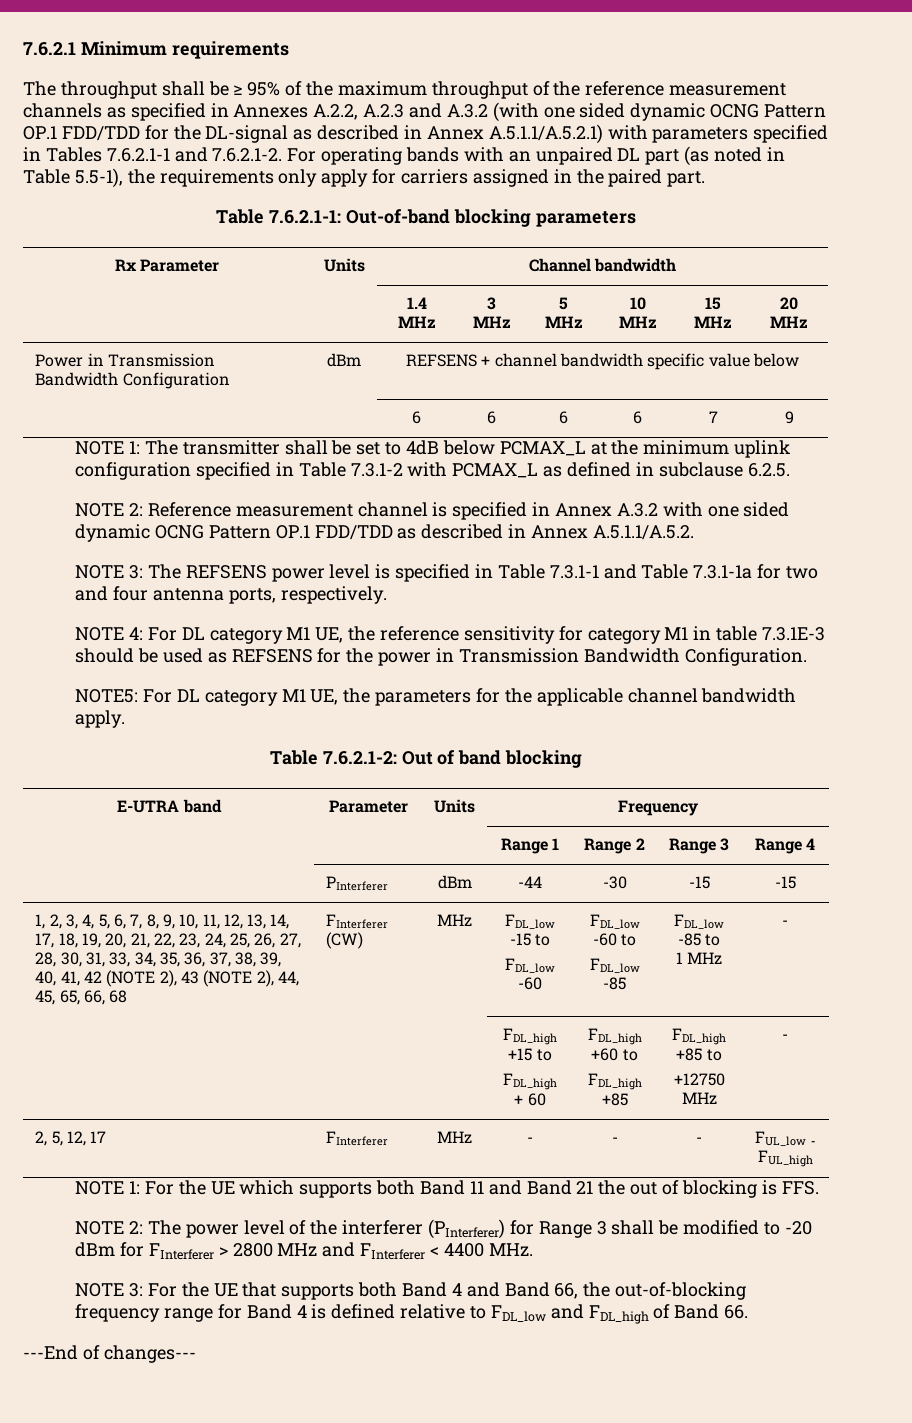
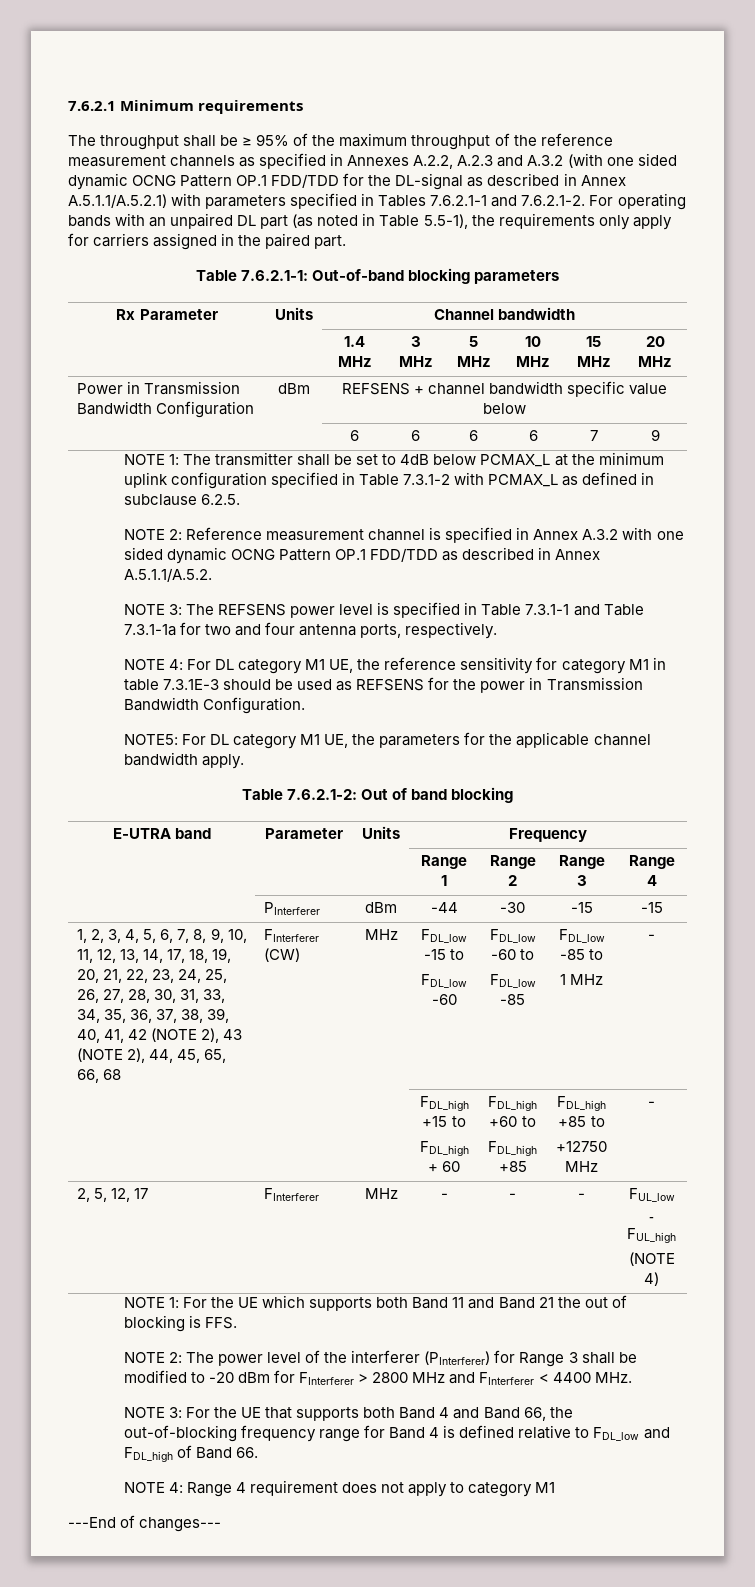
(813, 1158) none -> [628,1252,675,1266] [644,1272,659,1286] // (NOTE 4)
(749, 1312) none -> [123,1480,556,1497] // NOTE 4: Range 4 requirement does not apply to category M1

